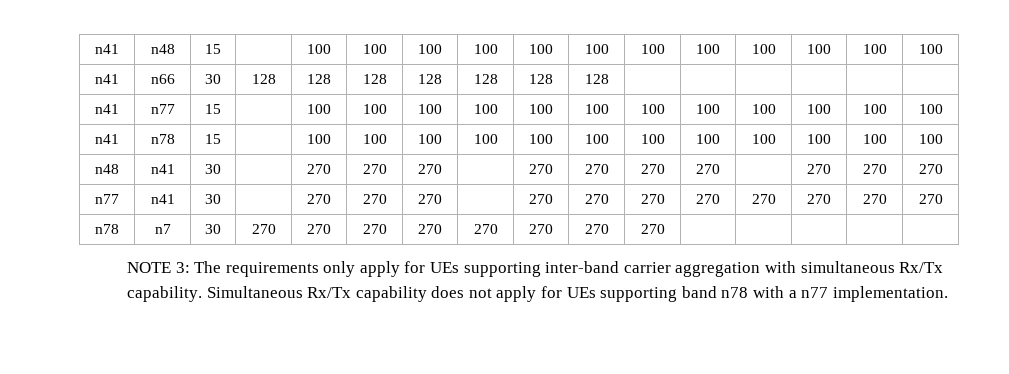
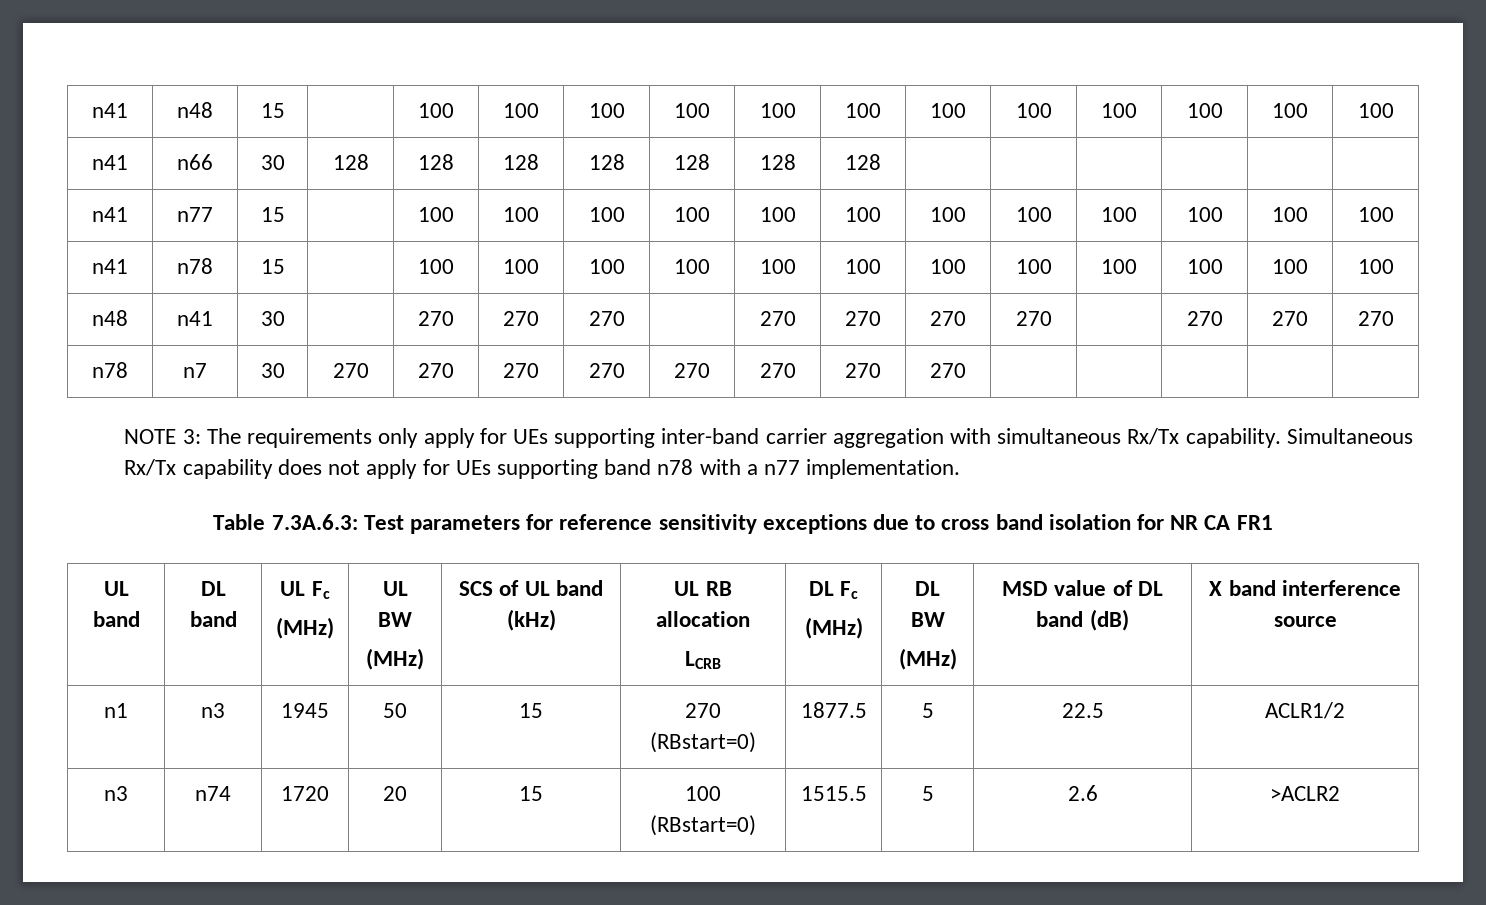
[95,194,119,204] [150,194,175,204] [205,194,221,204] [307,194,331,204] [362,194,387,204] [418,194,442,204] [529,194,553,204] [584,194,609,204] [640,194,665,204] [696,194,720,204] [751,194,776,204] [807,194,831,204] [862,194,887,204] [918,194,943,204] // n77 | n41 | 30 | | 270 | 270 | 270 | | 270 | 270 | 270 | 270 | 270 | 270 | 270 | 270 -> (1394, 318) none
(948, 294) none -> [213,514,1273,534] [103,581,129,596] [92,611,140,627] [200,581,226,596] [189,611,237,627] [280,581,330,599] [276,617,334,639] [382,581,408,596] [378,612,412,627] [366,648,424,670] [459,580,603,596] [506,609,556,631] [674,581,732,596] [656,611,750,627] [685,651,721,669] [808,581,859,599] [804,617,863,639] [915,581,940,596] [910,612,945,627] [898,648,957,670] [1002,580,1163,596] [1036,609,1129,631] [1209,580,1401,596] [1273,616,1337,627] [104,703,128,718] [201,703,225,718] [281,703,329,718] [383,703,407,718] [519,703,543,718] [685,703,721,718] [650,732,756,753] [800,702,867,718] [921,703,934,718] [1061,703,1104,718] [1264,702,1345,719] [104,786,128,801] [195,786,231,801] [281,786,329,801] [383,786,407,801] [519,786,543,801] [685,786,721,801] [650,815,756,836] [800,786,867,801] [921,786,934,801] [1067,785,1098,801] [1269,786,1340,801] // Table 7.3A.6.3: Test parameters for reference sensitivity exceptions due to cross band isolation for NR CA FR1 // UL band | DL band | UL Fc // (MHz) | UL BW // (MHz) | SCS of UL band (kHz) | UL RB allocation // LCRB | DL Fc // (MHz) | DL BW // (MHz) | MSD value of DL band (dB) | X band interference source // n1 | n3 | 1945 | 50 | 15 | 270 (RBstart=0) | 1877.5 | 5 | 22.5 | ACLR1/2 // n3 | n74 | 1720 | 20 | 15 | 100 (RBstart=0) | 1515.5 | 5 | 2.6 | >ACLR2

